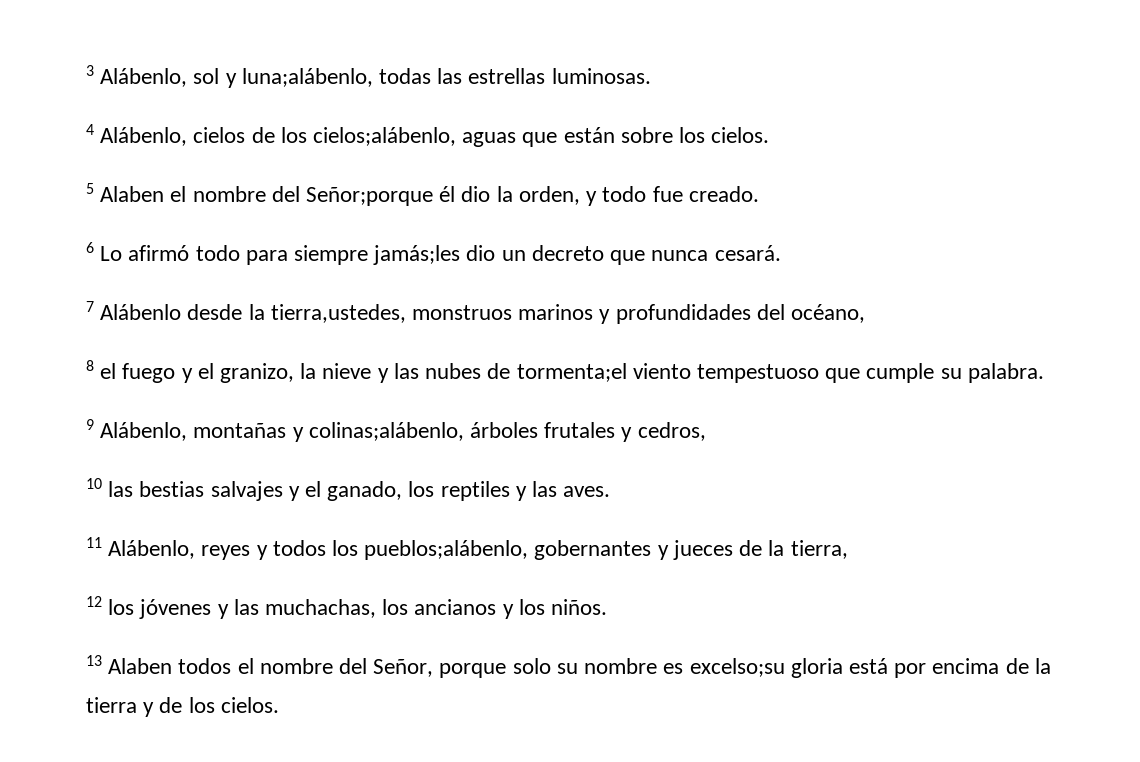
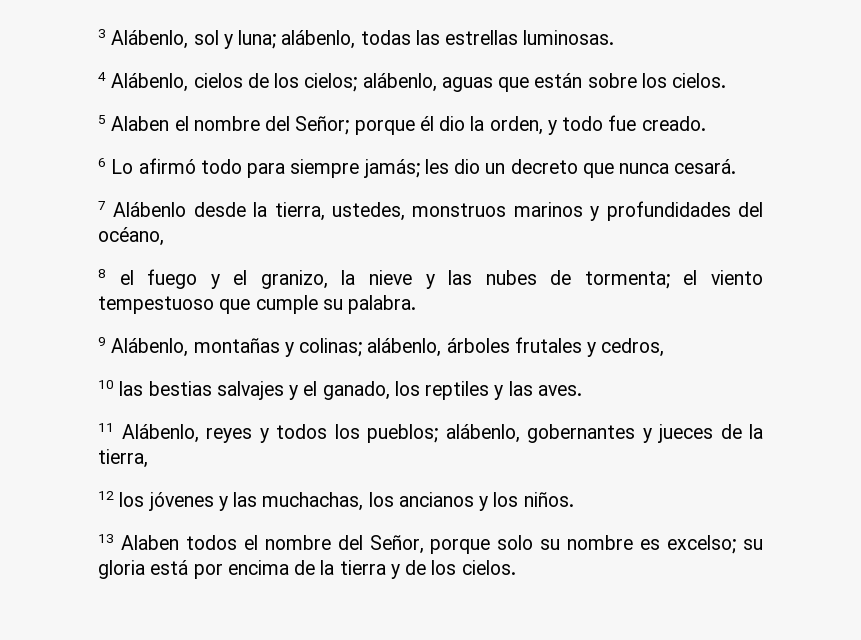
[241,68,373,87] luna;alábenlo, -> [238,30,356,49] luna; alábenlo,
[313,127,457,146] cielos;alábenlo, -> [304,73,437,92] cielos; alábenlo,
[306,187,434,206] Señor;porque -> [295,116,415,135] Señor; porque
[373,245,461,265] jamás;les -> [363,159,449,178] jamás; les
[270,304,406,323] tierra,ustedes, -> [274,202,405,221] tierra, ustedes,
[516,363,627,382] tormenta;el -> [584,270,698,289] tormenta; el
[308,422,464,441] colinas;alábenlo, -> [299,338,442,357] colinas; alábenlo,
[364,540,529,560] pueblos;alábenlo, -> [367,424,520,443] pueblos; alábenlo,
[689,658,785,677] excelso;su -> [667,535,763,554] excelso; su

